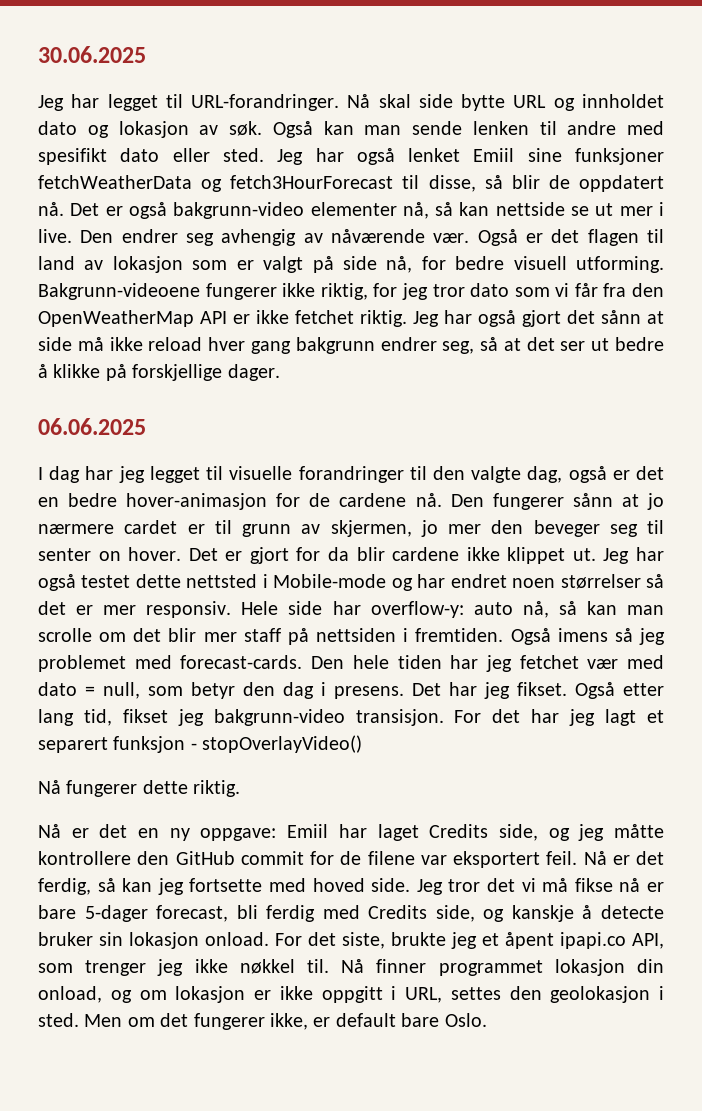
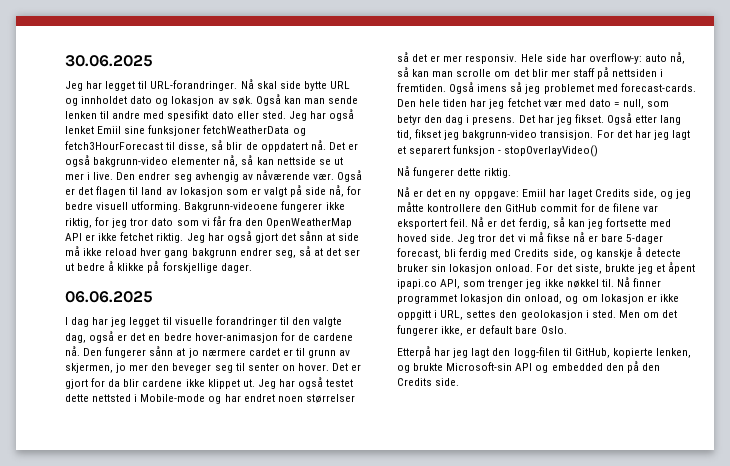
(487, 1020) none -> [397,346,691,358] [397,361,660,373] [397,378,460,386] // Etterpå har jeg lagt den logg-filen til GitHub, kopierte lenken, og brukte Microsoft-sin API og embedded den på den Credits side.

